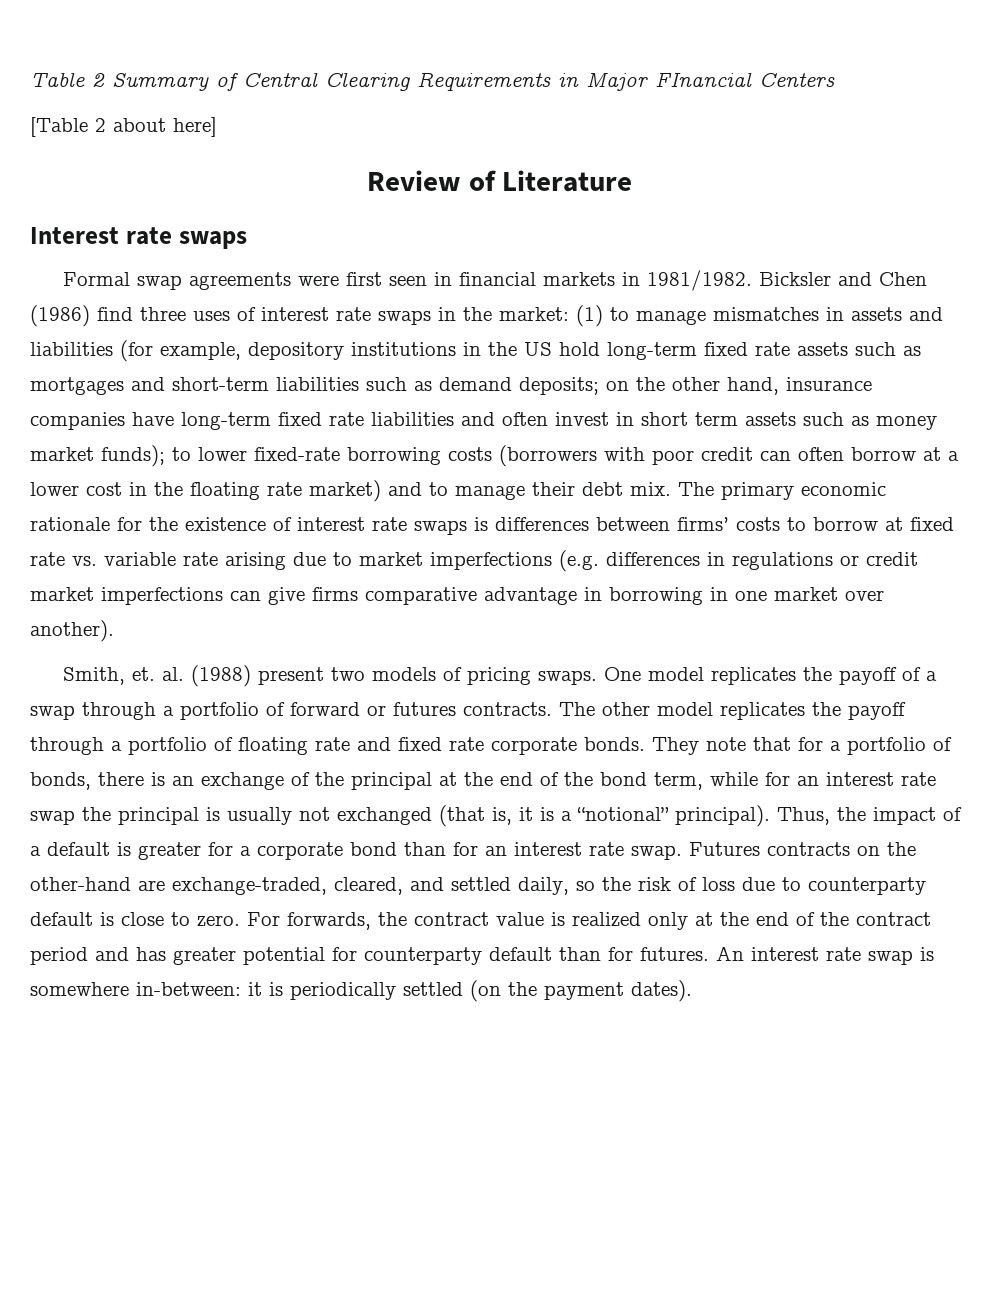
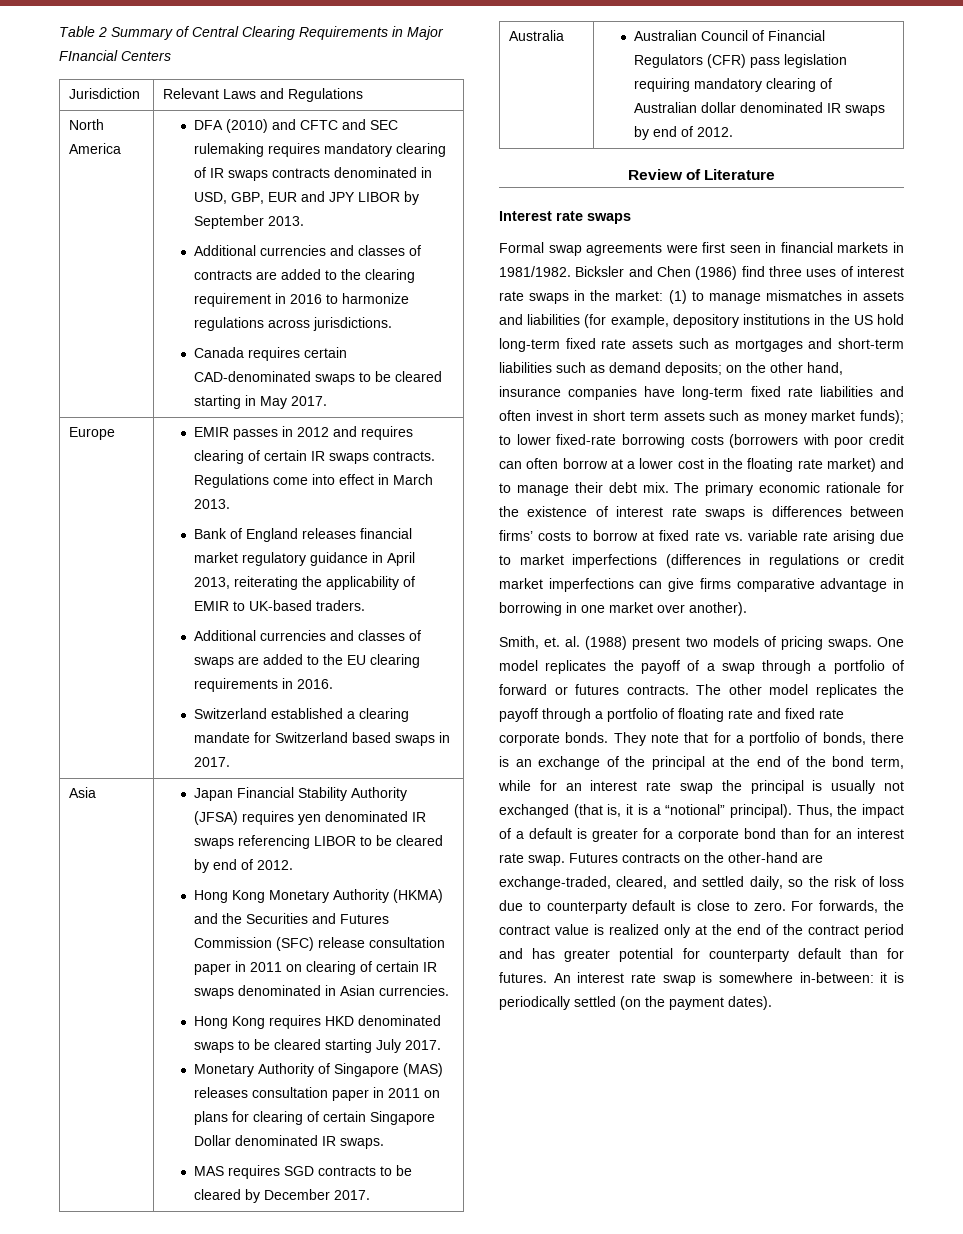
[30,117,217,137] // [Table 2 about here] -> [69,88,141,99] [163,88,364,102] [69,119,105,130] [69,143,122,154] [193,119,398,133] [193,143,446,157] [193,167,432,181] [193,191,419,205] [193,215,304,229] [193,245,421,256] [193,269,415,283] [193,293,409,307] [193,317,392,331] [193,347,347,361] [193,371,442,385] [193,395,327,409] [69,427,116,440] [193,426,413,440] [193,450,435,464] [193,474,433,488] [193,499,230,509] [193,528,412,542] [193,552,415,566] [193,576,415,590] [193,600,365,611] [193,630,421,641] [193,654,420,668] [193,678,333,692] [193,708,409,722] [193,732,450,746] [193,757,230,767] [69,787,97,798] [193,787,407,801] [193,811,426,825] [193,835,443,849] [193,859,293,873] [193,889,443,903] [193,913,389,924] [193,937,445,951] [193,961,437,975] [193,985,449,999] [193,1015,441,1029] [193,1039,441,1053] [193,1063,443,1077] [193,1087,440,1101] [193,1111,435,1125] [193,1135,384,1149] [193,1165,412,1179] [193,1189,370,1203] [509,30,565,41] [633,30,825,41] [633,54,847,68] [633,78,832,92] [633,102,885,116] [633,126,733,140] // Jurisdiction | Relevant Laws and Regulations // North America | DFA (2010) and CFTC and SEC rulemaking requires mandatory clearing of IR swaps contracts denominated in USD, GBP, EUR and JPY LIBOR by September 2013. // Additional currencies and classes of contracts are added to the clearing requirement in 2016 to harmonize regulations across jurisdictions. // Canada requires certain CAD-denominated swaps to be cleared starting in May 2017. // Europe | EMIR passes in 2012 and requires clearing of certain IR swaps contracts. Regulations come into effect in March 2013. // Bank of England releases financial market regulatory guidance in April 2013, reiterating the applicability of EMIR to UK-based traders. // Additional currencies and classes of swaps are added to the EU clearing requirements in 2016. // Switzerland established a clearing mandate for Switzerland based swaps in 2017. // Asia | Japan Financial Stability Authority (JFSA) requires yen denominated IR swaps referencing LIBOR to be cleared by end of 2012. // Hong Kong Monetary Authority (HKMA) and the Securities and Futures Commission (SFC) release consultation paper in 2011 on clearing of certain IR swaps denominated in Asian currencies. // Hong Kong requires HKD denominated swaps to be cleared starting July 2017. // Monetary Authority of Singapore (MAS) releases consultation paper in 2011 on plans for clearing of certain Singapore Dollar denominated IR swaps. // MAS requires SGD contracts to be cleared by December 2017. // Australia | Australian Council of Financial Regulators (CFR) pass legislation requiring mandatory clearing of Australian dollar denominated IR swaps by end of 2012.
[559,550,700,572] (e.g. differences -> [665,554,741,568] (differences

